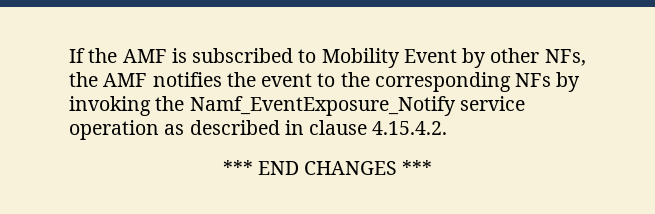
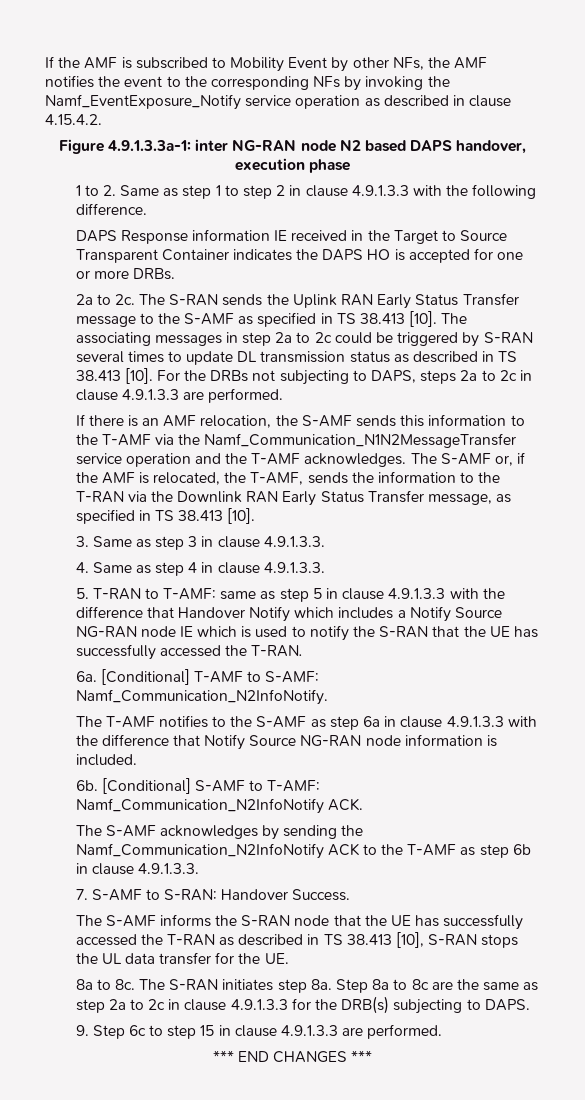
(448, 128) none -> [58,139,527,154] [234,158,351,173] [75,184,537,199] [75,203,147,215] [75,229,508,244] [75,248,524,263] [75,268,175,280] [75,293,519,309] [75,311,468,327] [75,332,533,347] [75,351,518,365] [75,368,532,385] [75,388,284,403] [75,414,525,428] [75,433,517,448] [75,452,526,467] [75,471,501,485] [75,490,512,506] [75,508,256,524] [75,536,325,550] [75,562,325,576] [75,588,505,602] [75,606,503,622] [75,625,538,641] [75,644,304,660] [75,669,320,685] [75,689,328,705] [75,715,537,730] [75,734,498,750] [75,754,137,766] [75,778,321,794] [75,798,363,814] [75,825,364,840] [75,843,531,859] [75,863,199,875] [75,889,351,901] [75,914,524,930] [75,932,519,948] [75,952,289,965] [75,979,539,993] [75,996,530,1014] [75,1024,443,1039] // Figure 4.9.1.3.3a-1: inter NG-RAN node N2 based DAPS handover, execution phase // 1 to 2. Same as step 1 to step 2 in clause 4.9.1.3.3 with the following difference. // DAPS Response information IE received in the Target to Source Transparent Container indicates the DAPS HO is accepted for one or more DRBs. // 2a to 2c. The S-RAN sends the Uplink RAN Early Status Transfer message to the S-AMF as specified in TS 38.413 [10]. The associating messages in step 2a to 2c could be triggered by S-RAN several times to update DL transmission status as described in TS 38.413 [10]. For the DRBs not subjecting to DAPS, steps 2a to 2c in clause 4.9.1.3.3 are performed. // If there is an AMF relocation, the S-AMF sends this information to the T-AMF via the Namf_Communication_N1N2MessageTransfer service operation and the T-AMF acknowledges. The S-AMF or, if the AMF is relocated, the T-AMF, sends the information to the T-RAN via the Downlink RAN Early Status Transfer message, as specified in TS 38.413 [10]. // 3. Same as step 3 in clause 4.9.1.3.3. // 4. Same as step 4 in clause 4.9.1.3.3. // 5. T-RAN to T-AMF: same as step 5 in clause 4.9.1.3.3 with the difference that Handover Notify which includes a Notify Source NG-RAN node IE which is used to notify the S-RAN that the UE has successfully accessed the T-RAN. // 6a. [Conditional] T-AMF to S-AMF: Namf_Communication_N2InfoNotify. // The T-AMF notifies to the S-AMF as step 6a in clause 4.9.1.3.3 with the difference that Notify Source NG-RAN node information is included. // 6b. [Conditional] S-AMF to T-AMF: Namf_Communication_N2InfoNotify ACK. // The S-AMF acknowledges by sending the Namf_Communication_N2InfoNotify ACK to the T-AMF as step 6b in clause 4.9.1.3.3. // 7. S-AMF to S-RAN: Handover Success. // The S-AMF informs the S-RAN node that the UE has successfully accessed the T-RAN as described in TS 38.413 [10], S-RAN stops the UL data transfer for the UE. // 8a to 8c. The S-RAN initiates step 8a. Step 8a to 8c are the same as step 2a to 2c in clause 4.9.1.3.3 for the DRB(s) subjecting to DAPS. // 9. Step 6c to step 15 in clause 4.9.1.3.3 are performed.

